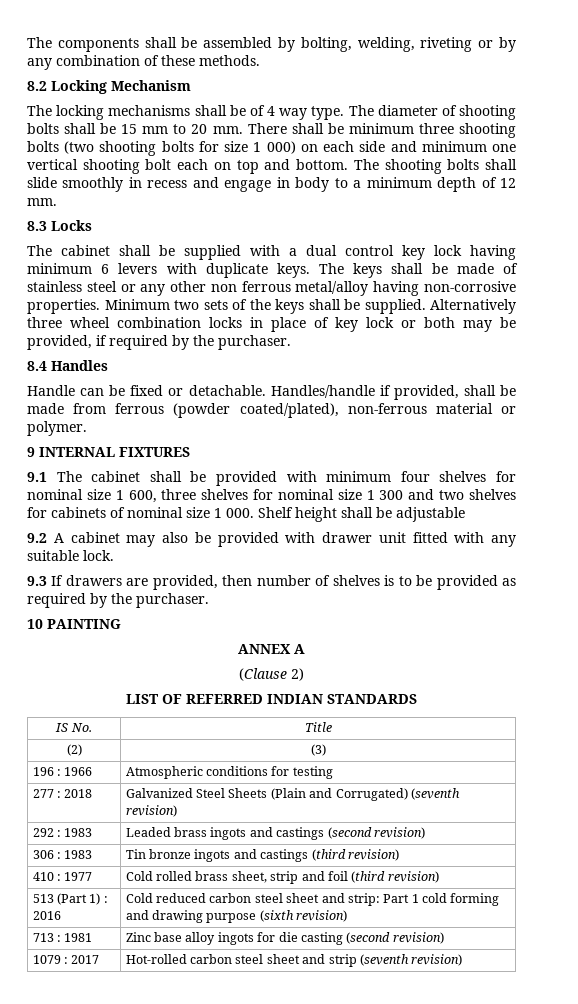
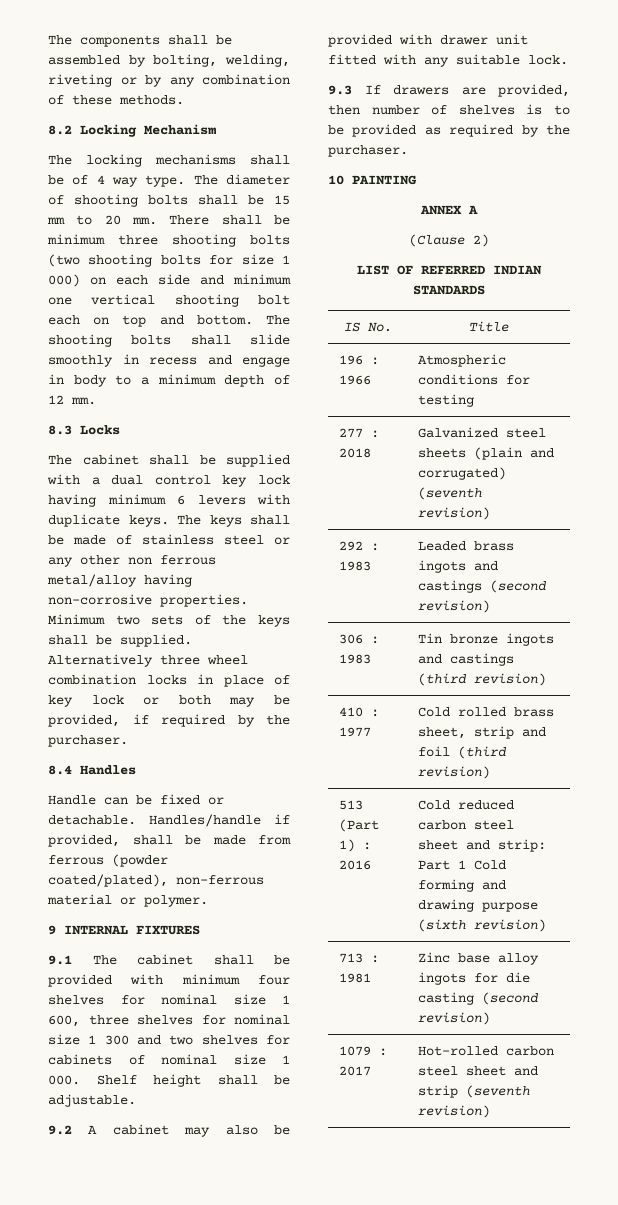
[396,507,465,522] adjustable -> [48,1094,136,1107] adjustable.
[66,744,82,756] [310,744,326,756] // (2) | (3) -> (509, 326) none
[196,788,408,801] Steel Sheets (Plain and Corrugated) -> [506,428,547,438] [418,447,555,460] [418,467,507,480] steel sheets (plain and corrugated)
[422,893,448,903] cold -> [474,860,507,870] Cold

